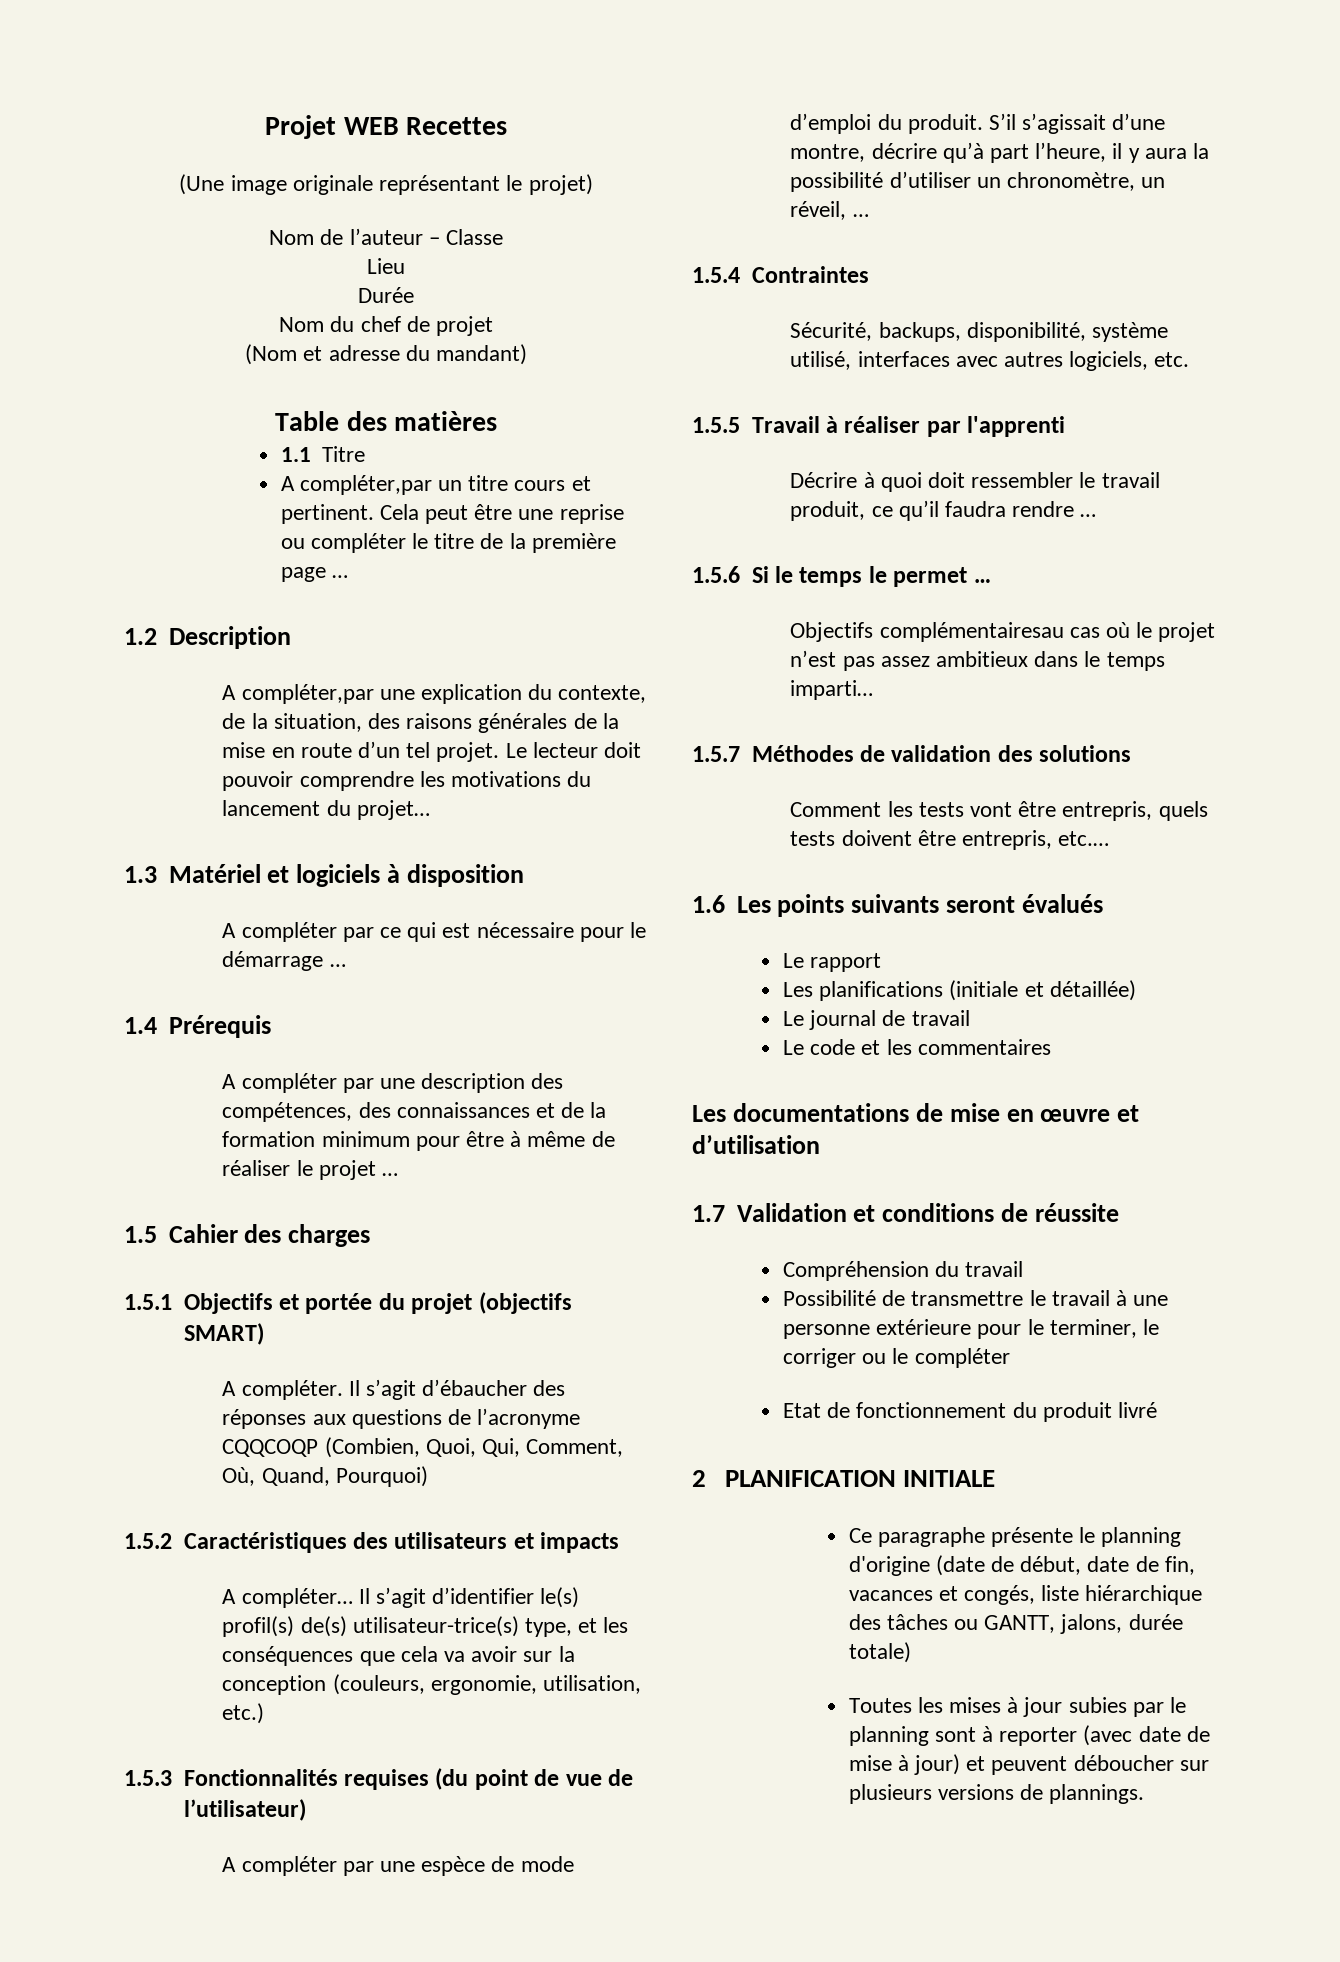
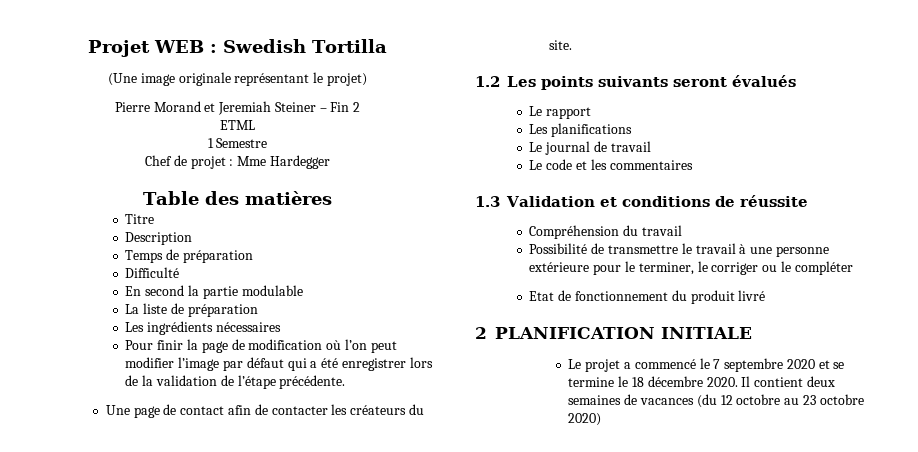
[406,117,508,135] Recettes -> [210,39,388,53] : Swedish Tortilla
[269,228,503,245] [367,258,405,274] [358,287,414,303] [279,316,493,336] [245,344,527,365] Nom de l’auteur – Classe // Lieu // Durée // Nom du chef de projet // (Nom et adresse du mandant) -> [114,101,361,115] [220,120,255,130] [207,138,268,148] [145,155,330,169] Pierre Morand et Jeremiah Steiner – Fin 2 // ETML // 1 Semestre // Chef de projet : Mme Hardegger
[280,447,311,462] 1.1 -> (332, 198) none
[280,475,591,495] [280,504,624,524] [280,533,616,553] [280,567,348,582] [124,626,291,649] [222,684,647,704] [222,713,619,733] [222,741,642,762] [222,771,592,791] [222,800,430,820] [124,864,525,887] [222,922,647,942] [222,951,346,971] [124,1015,271,1038] [222,1073,564,1093] [222,1102,607,1122] [222,1131,615,1151] [222,1160,399,1180] [124,1224,371,1247] [124,1292,572,1314] [183,1323,264,1345] [222,1379,566,1400] [222,1408,581,1429] [222,1437,624,1458] [222,1466,428,1487] [124,1532,620,1553] [222,1587,580,1608] [222,1616,629,1637] [222,1646,575,1666] [222,1674,642,1695] [222,1703,265,1724] [124,1768,634,1790] [183,1799,306,1821] [222,1856,574,1876] [790,113,1166,134] [790,142,1210,163] [790,171,1166,192] [790,201,869,220] [692,266,869,283] [790,322,1169,342] [790,351,1190,371] [692,416,1066,437] [790,472,1160,492] [790,500,1097,521] [692,566,991,587] [790,622,1216,642] [790,650,1165,671] [790,680,874,700] [692,745,1132,762] [790,801,1208,821] [790,830,1110,850] [692,895,725,913] A compléter,par un titre cours et pertinent. Cela peut être une reprise ou compléter le titre de la première page … // 1.2 Description // A compléter,par une explication du contexte, de la situation, des raisons générales de la mise en route d’un tel projet. Le lecteur doit pouvoir comprendre les motivations du lancement du projet… // 1.3 Matériel et logiciels à disposition // A compléter par ce qui est nécessaire pour le démarrage … // 1.4 Prérequis // A compléter par une description des compétences, des connaissances et de la formation minimum pour être à même de réaliser le projet … // 1.5 Cahier des charges // 1.5.1 Objectifs et portée du projet (objectifs SMART) // A compléter. Il s’agit d’ébaucher des réponses aux questions de l’acronyme CQQCOQP (Combien, Quoi, Qui, Comment, Où, Quand, Pourquoi) // 1.5.2 Caractéristiques des utilisateurs et impacts // A compléter… Il s’agit d’identifier le(s) profil(s) de(s) utilisateur-trice(s) type, et les conséquences que cela va avoir sur la conception (couleurs, ergonomie, utilisation, etc.) // 1.5.3 Fonctionnalités requises (du point de vue de l’utilisateur) // A compléter par une espèce de mode d’emploi du produit. S’il s’agissait d’une montre, décrire qu’à part l’heure, il y aura la possibilité d’utiliser un chronomètre, un réveil, … // 1.5.4 Contraintes // Sécurité, backups, disponibilité, système utilisé, interfaces avec autres logiciels, etc. // 1.5.5 Travail à réaliser par l'apprenti // Décrire à quoi doit ressembler le travail produit, ce qu’il faudra rendre … // 1.5.6 Si le temps le permet … // Objectifs complémentairesau cas où le projet n’est pas assez ambitieux dans le temps imparti… // 1.5.7 Méthodes de validation des solutions // Comment les tests vont être entrepris, quels tests doivent être entrepris, etc.… // 1.6 -> [125,232,193,245] [125,249,253,263] [125,267,180,278] [125,285,303,299] [125,303,258,317] [125,321,281,335] [125,339,397,353] [125,357,433,371] [125,375,346,389] [105,404,424,418] [548,40,572,50] [475,76,500,87] Description // Temps de préparation // Difficulté // En second la partie modulable // La liste de préparation // Les ingrédients nécessaires // Pour finir la page de modification où l’on peut modifier l’image par défaut qui a été enregistrer lors de la validation de l’étape précédente. // Une page de contact afin de contacter les créateurs du site. // 1.2
[949,980,1136,1001] (initiale et détaillée) -> (633, 130) none
[692,1103,1140,1122] [692,1135,820,1154] [692,1205,725,1222] Les documentations de mise en œuvre et d’utilisation // 1.7 -> [475,196,500,207] 1.3
[848,1527,1182,1547] [848,1555,1195,1576] [848,1585,1203,1605] [848,1614,1183,1634] [848,1642,911,1663] [848,1697,1186,1717] [848,1725,1210,1746] [848,1754,1209,1775] [848,1784,1145,1804] Ce paragraphe présente le planning d'origine (date de début, date de fin, vacances et congés, liste hiérarchique des tâches ou GANTT, jalons, durée totale) // Toutes les mises à jour subies par le planning sont à reporter (avec date de mise à jour) et peuvent déboucher sur plusieurs versions de plannings. -> [568,358,845,372] [568,376,835,387] [568,394,864,408] [568,413,602,426] Le projet a commencé le 7 septembre 2020 et se termine le 18 décembre 2020. Il contient deux semaines de vacances (du 12 octobre au 23 octobre 2020)

